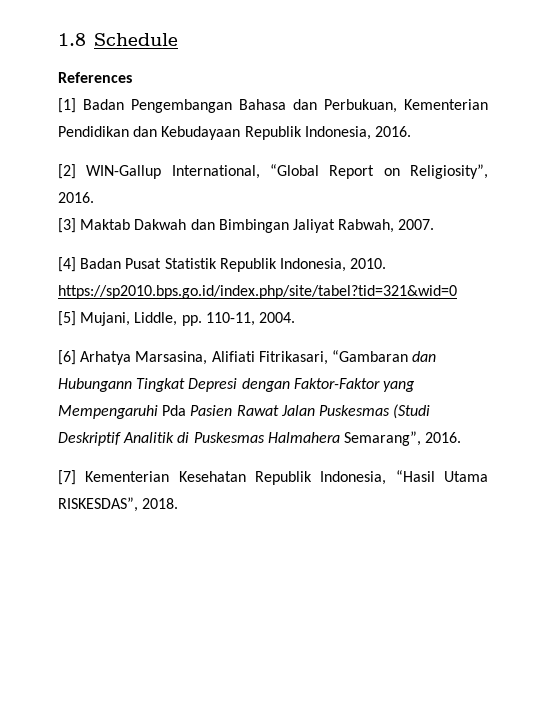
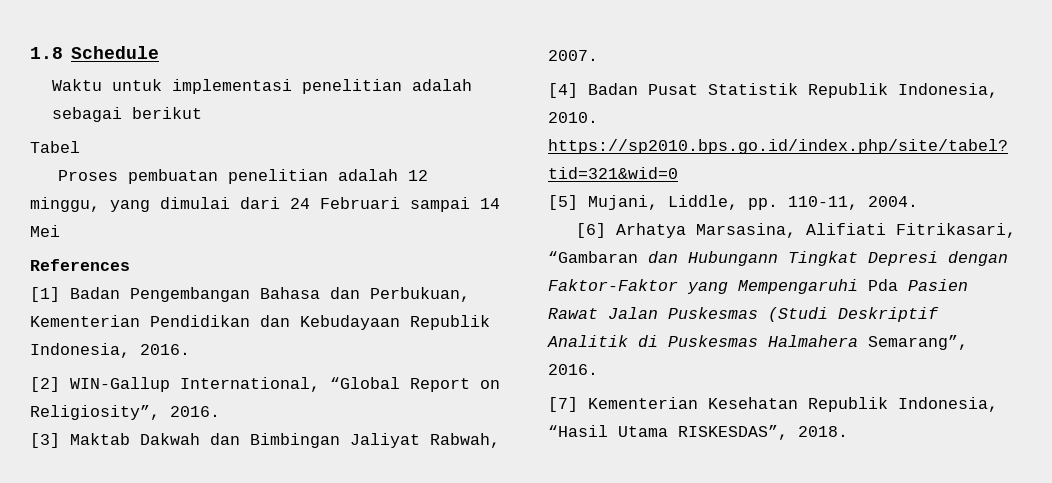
(178, 39) none -> [51,79,472,94] [51,107,202,122] [30,141,80,153] [58,169,429,184] [30,197,500,212] [30,225,60,237] // Waktu untuk implementasi penelitian adalah sebagai berikut // Tabel // Proses pembuatan penelitian adalah 12 minggu, yang dimulai dari 24 Februari sampai 14 Mei

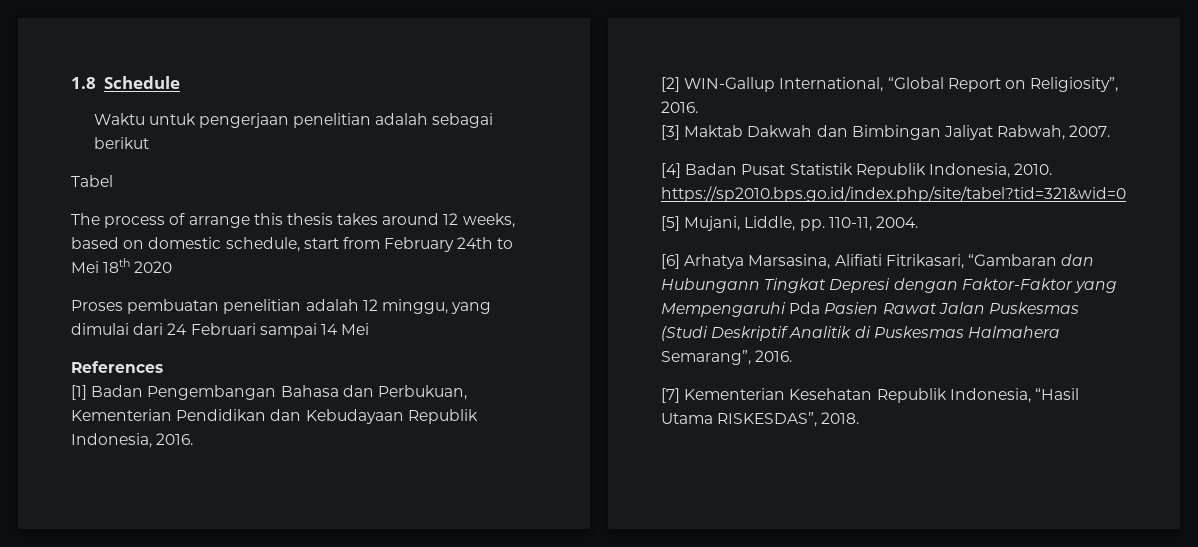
[171,79,292,94] implementasi -> [198,113,289,128] pengerjaan
(80, 147) none -> [71,213,515,228] [71,237,514,252] [71,258,173,273] // The process of arrange this thesis takes around 12 weeks, based on domestic schedule, start from February 24th to Mei 18th 2020

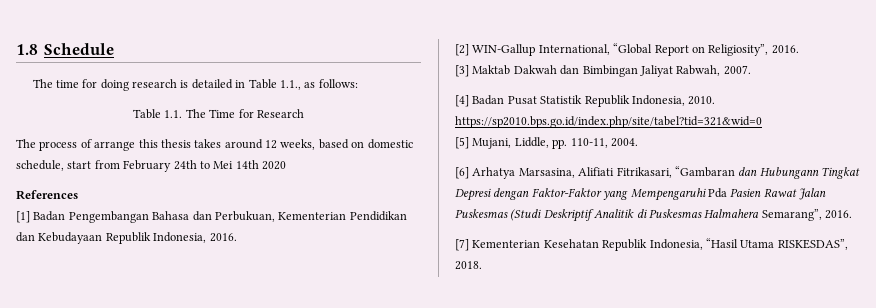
[93,113,494,128] [93,137,149,149] [71,175,113,187] Waktu untuk pengerjaan penelitian adalah sebagai berikut // Tabel -> [32,79,358,91] [133,109,304,119] The time for doing research is detailed in Table 1.1., as follows: // Table 1.1. The Time for Research
[103,258,131,273] 18th -> [235,160,259,169] 14th
[71,299,492,314] [71,323,370,338] // Proses pembuatan penelitian adalah 12 minggu, yang dimulai dari 24 Februari sampai 14 Mei -> (286, 165) none

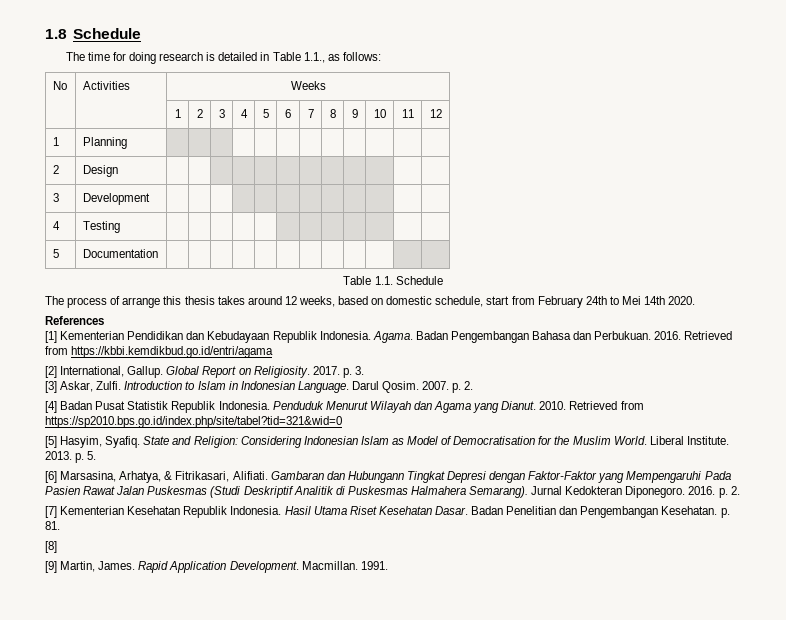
[133,109,304,119] // Table 1.1. The Time for Research -> [52,81,67,90] [82,81,130,90] [290,81,326,90] [174,109,181,118] [196,109,203,118] [218,109,225,118] [240,109,248,118] [262,109,269,118] [285,109,291,118] [307,109,314,118] [329,109,336,118] [351,109,358,118] [373,109,386,118] [401,109,414,118] [429,109,442,118] [52,137,59,146] [82,137,127,149] [52,165,59,174] [82,165,118,177] [52,193,59,202] [82,193,150,205] [52,221,60,230] [82,221,120,233] [52,249,59,258] [82,249,158,258] [343,276,443,285] // No | Activities | Weeks // | | 1 | 2 | 3 | 4 | 5 | 6 | 7 | 8 | 9 | 10 | 11 | 12 // 1 | Planning | | | | | | | | | | | | // 2 | Design | | | | | | | | | | | | // 3 | Development | | | | | | | | | | | | // 4 | Testing | | | | | | | | | | | | // 5 | Documentation | | | | | | | | | | | | // Table 1.1. Schedule
[262,161,286,170] 2020 -> [668,296,696,305] 2020.
[33,211,275,223] Badan Pengembangan Bahasa dan Perbukuan, -> (57, 337) none
[153,232,237,243] [455,43,799,56] [455,65,721,77] Indonesia, 2016. // [2] WIN-Gallup International, “Global Report on Religiosity”, 2016. // [3] Maktab Dakwah dan Bimbingan Jaliyat Rabwah, -> [319,331,733,343] [45,346,274,358] [45,366,364,378] [45,381,420,393] Indonesia. Agama. Badan Pengembangan Bahasa dan Perbukuan. 2016. Retrieved from https://kbbi.kemdikbud.go.id/entri/agama // [2] International, Gallup. Global Report on Religiosity. 2017. p. 3. // [3] Askar, Zulfi. Introduction to Islam in Indonesian Language. Darul Qosim.
(751, 70) none -> [452,381,474,393] p. 2.
[631,95,716,106] [455,116,762,128] [455,137,638,149] [455,166,735,179] Indonesia, 2010. https://sp2010.bps.go.id/index.php/site/tabel?tid=321&wid=0 // [5] Mujani, Liddle, pp. 110-11, 2004. // [6] Arhatya Marsasina, Alifiati Fitrikasari, “Gambaran -> [218,401,644,413] [45,416,342,428] [45,436,729,448] [45,451,97,463] [45,471,324,483] Indonesia. Penduduk Menurut Wilayah dan Agama yang Dianut. 2010. Retrieved from https://sp2010.bps.go.id/index.php/site/tabel?tid=321&wid=0 // [5] Hasyim, Syafiq. State and Religion: Considering Indonesian Islam as Model of Democratisation for the Muslim World. Liberal Institute. 2013. p. 5. // [6] Marsasina, Arhatya, & Fitrikasari, Alifiati. Gambaran
[707,188,727,198] Pda -> [704,471,731,480] Pada
[761,209,852,221] Semarang”, 2016. -> [469,486,740,498] Semarang). Jurnal Kedokteran Diponegoro. 2016. p. 2.
[649,238,848,250] [455,261,482,270] Indonesia, “Hasil Utama RISKESDAS”, 2018. -> [230,506,730,518] [45,521,60,530] [45,541,57,553] [45,561,388,573] Indonesia. Hasil Utama Riset Kesehatan Dasar. Badan Penelitian dan Pengembangan Kesehatan. p. 81. // [8] // [9] Martin, James. Rapid Application Development. Macmillan. 1991.

